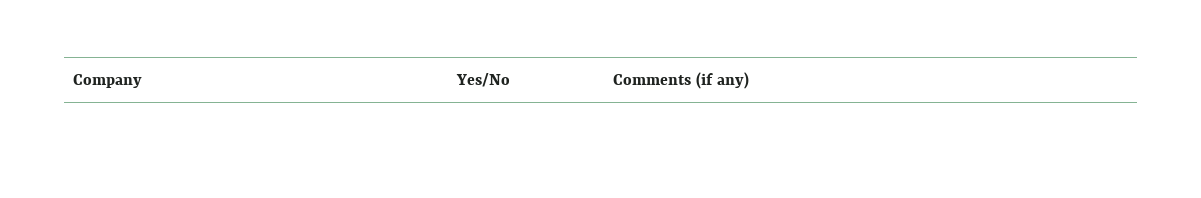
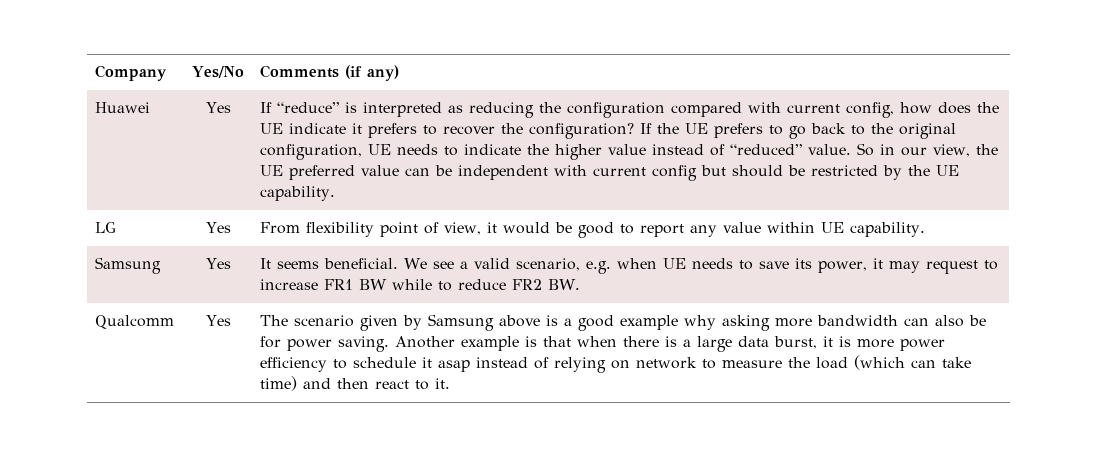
(749, 80) none -> [95,102,151,113] [205,102,231,113] [260,102,1000,118] [260,123,957,139] [260,143,999,160] [260,165,960,181] [260,186,336,201] [95,222,117,233] [205,222,231,233] [260,222,926,238] [95,257,162,274] [205,258,231,269] [260,258,999,274] [260,279,581,291] [95,315,175,329] [205,315,231,326] [260,314,987,331] [260,336,946,352] [260,355,972,373] [260,376,451,391] // Huawei | Yes | If “reduce” is interpreted as reducing the configuration compared with current config, how does the UE indicate it prefers to recover the configuration? If the UE prefers to go back to the original configuration, UE needs to indicate the higher value instead of “reduced” value. So in our view, the UE preferred value can be independent with current config but should be restricted by the UE capability. // LG | Yes | From flexibility point of view, it would be good to report any value within UE capability. // Samsung | Yes | It seems beneficial. We see a valid scenario, e.g. when UE needs to save its power, it may request to increase FR1 BW while to reduce FR2 BW. // Qualcomm | Yes | The scenario given by Samsung above is a good example why asking more bandwidth can also be for power saving. Another example is that when there is a large data burst, it is more power efficiency to schedule it asap instead of relying on network to measure the load (which can take time) and then react to it.

